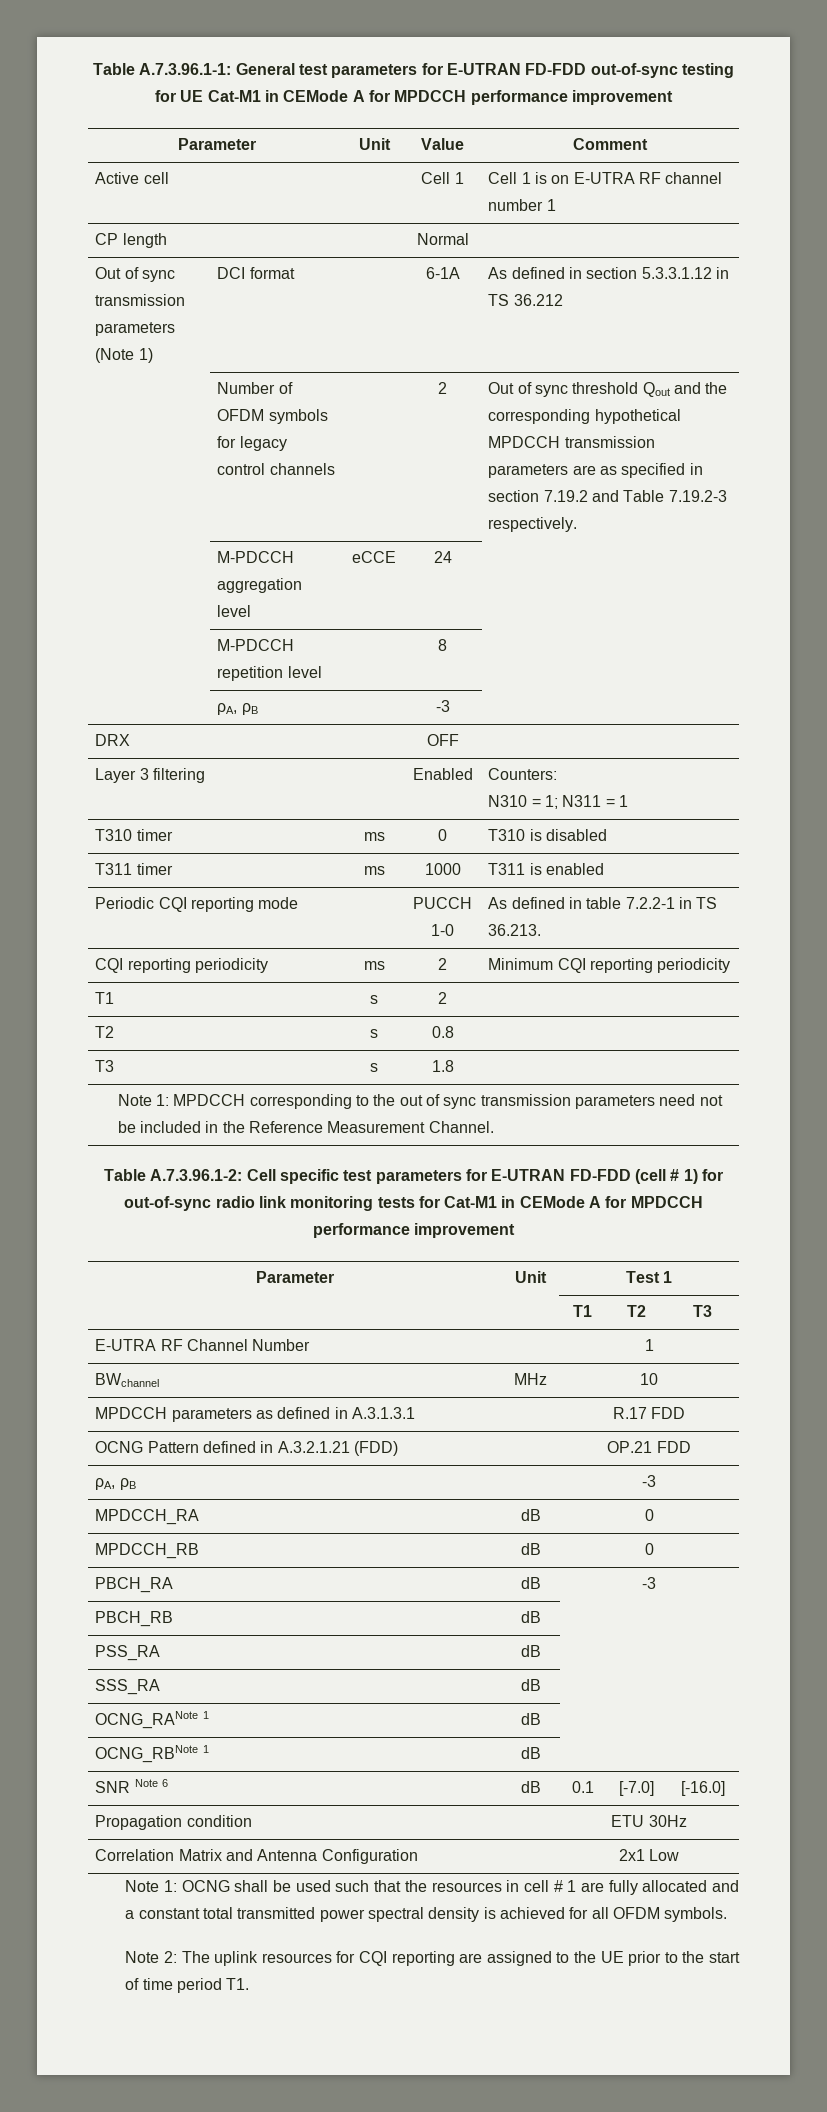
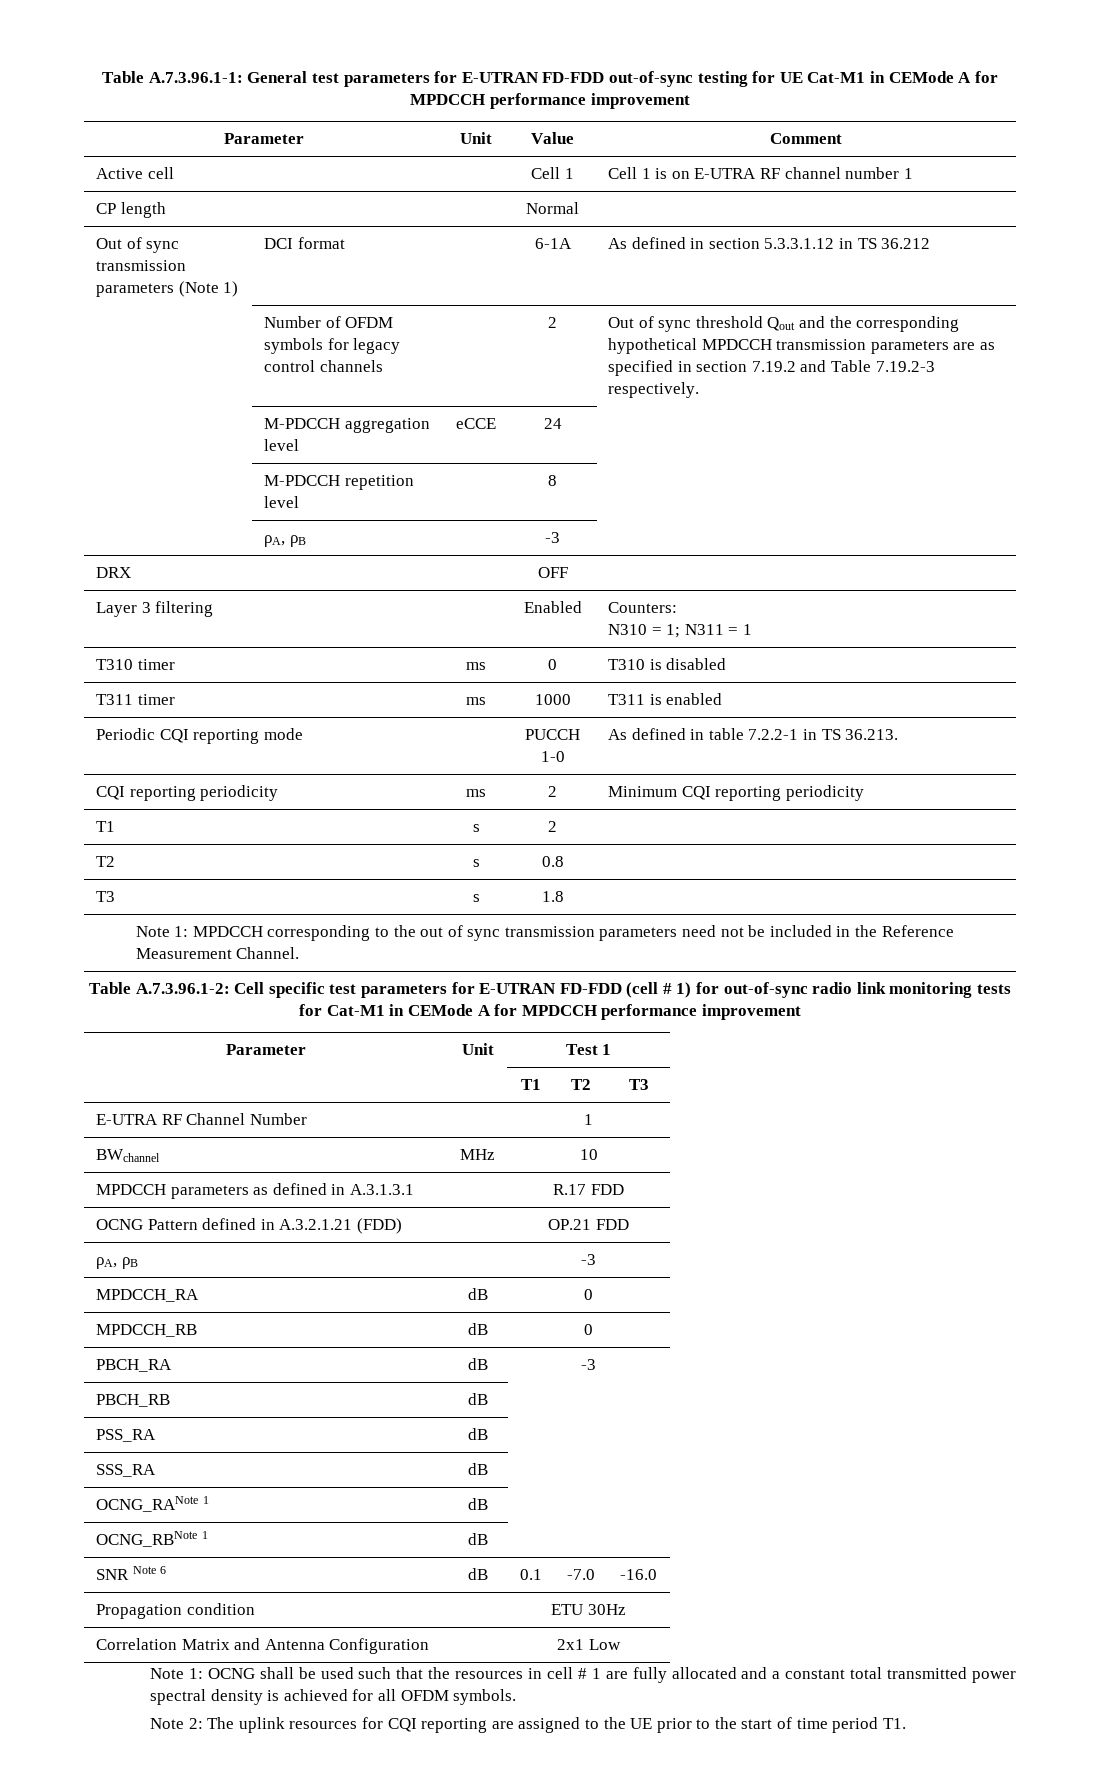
[618,1781,654,1796] [680,1781,725,1796] [-7.0] | [-16.0] -> [567,1569,595,1580] [620,1569,657,1580] -7.0 | -16.0

